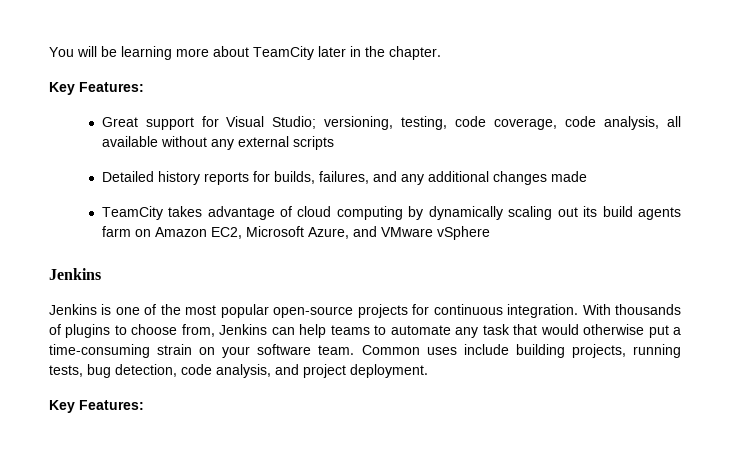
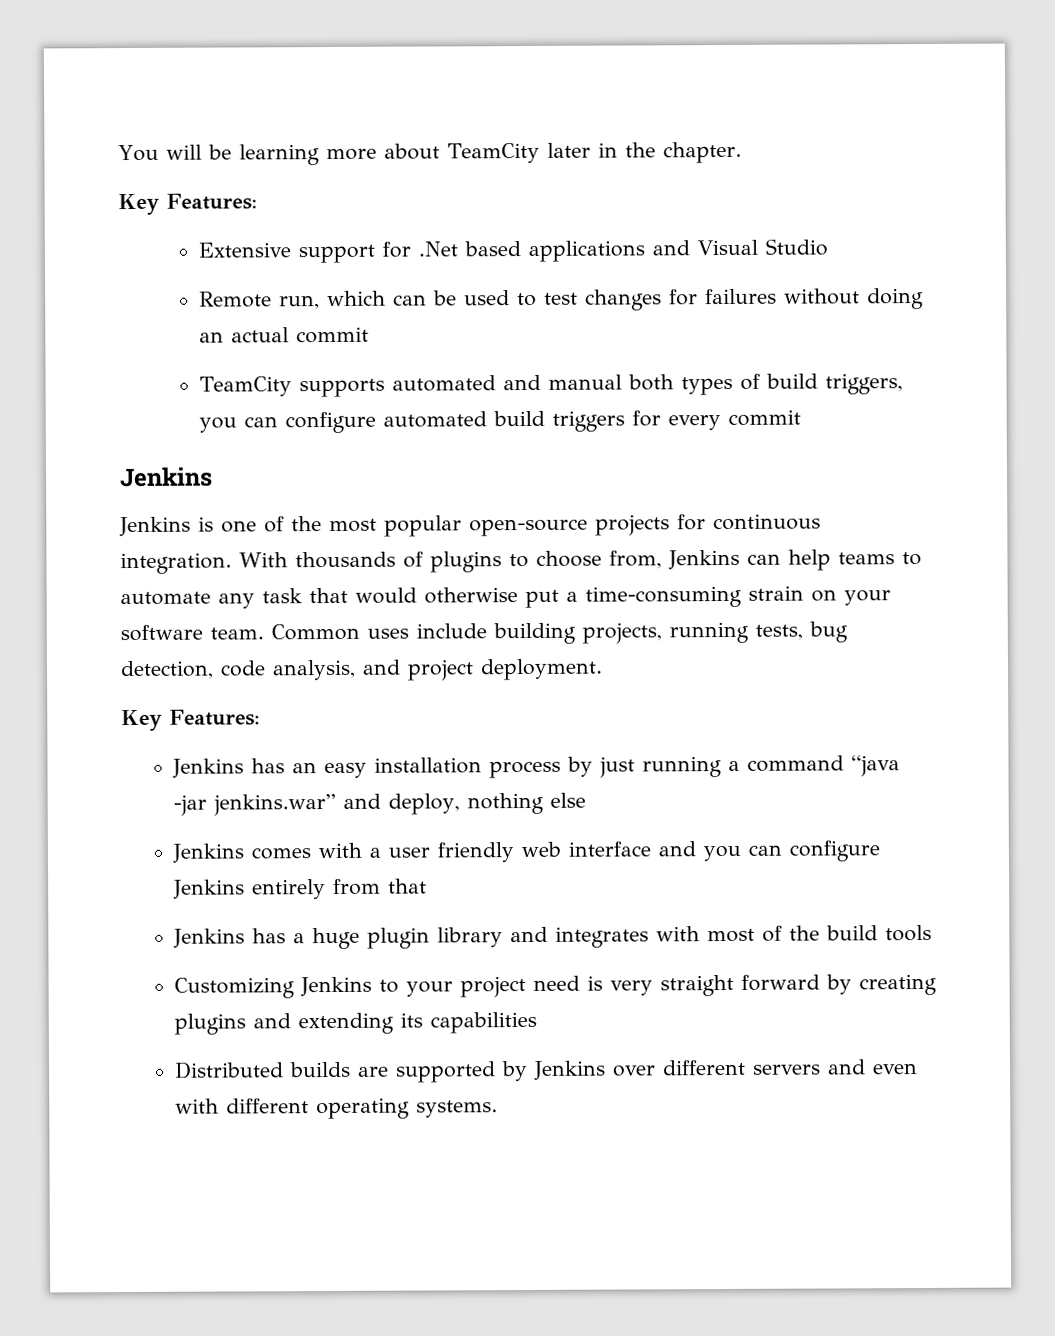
[101,117,138,127] Great -> [198,242,292,258] Extensive
[226,116,681,130] [101,136,334,150] [101,171,587,185] [101,206,681,220] [101,226,490,240] Visual Studio; versioning, testing, code coverage, code analysis, all available without any external scripts // Detailed history reports for builds, failures, and any additional changes made // TeamCity takes advantage of cloud computing by dynamically scaling out its build agents farm on Amazon EC2, Microsoft Azure, and VMware vSphere -> [418,238,829,262] [199,287,925,311] [199,326,370,344] [199,373,904,398] [199,409,802,434] .Net based applications and Visual Studio // Remote run, which can be used to test changes for failures without doing an actual commit // TeamCity supports automated and manual both types of build triggers, you can configure automated build triggers for every commit
(144, 405) none -> [171,755,900,779] [172,792,586,816] [171,840,880,863] [172,878,427,900] [172,924,932,950] [173,973,937,999] [173,1011,537,1035] [173,1059,918,1083] [174,1097,498,1120] // Jenkins has an easy installation process by just running a command “java -jar jenkins.war” and deploy, nothing else // Jenkins comes with a user friendly web interface and you can configure Jenkins entirely from that // Jenkins has a huge plugin library and integrates with most of the build tools // Customizing Jenkins to your project need is very straight forward by creating plugins and extending its capabilities // Distributed builds are supported by Jenkins over different servers and even with different operating systems.

